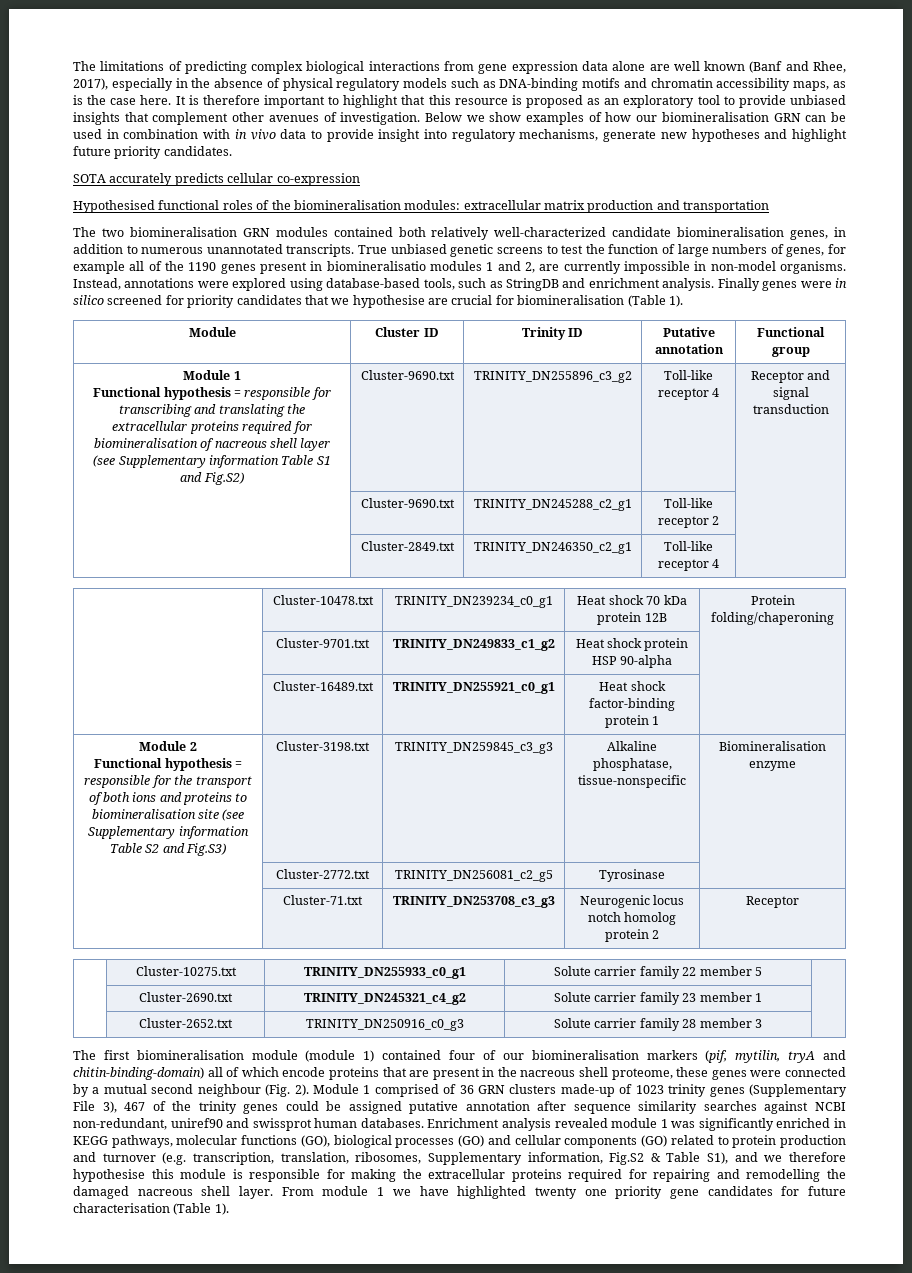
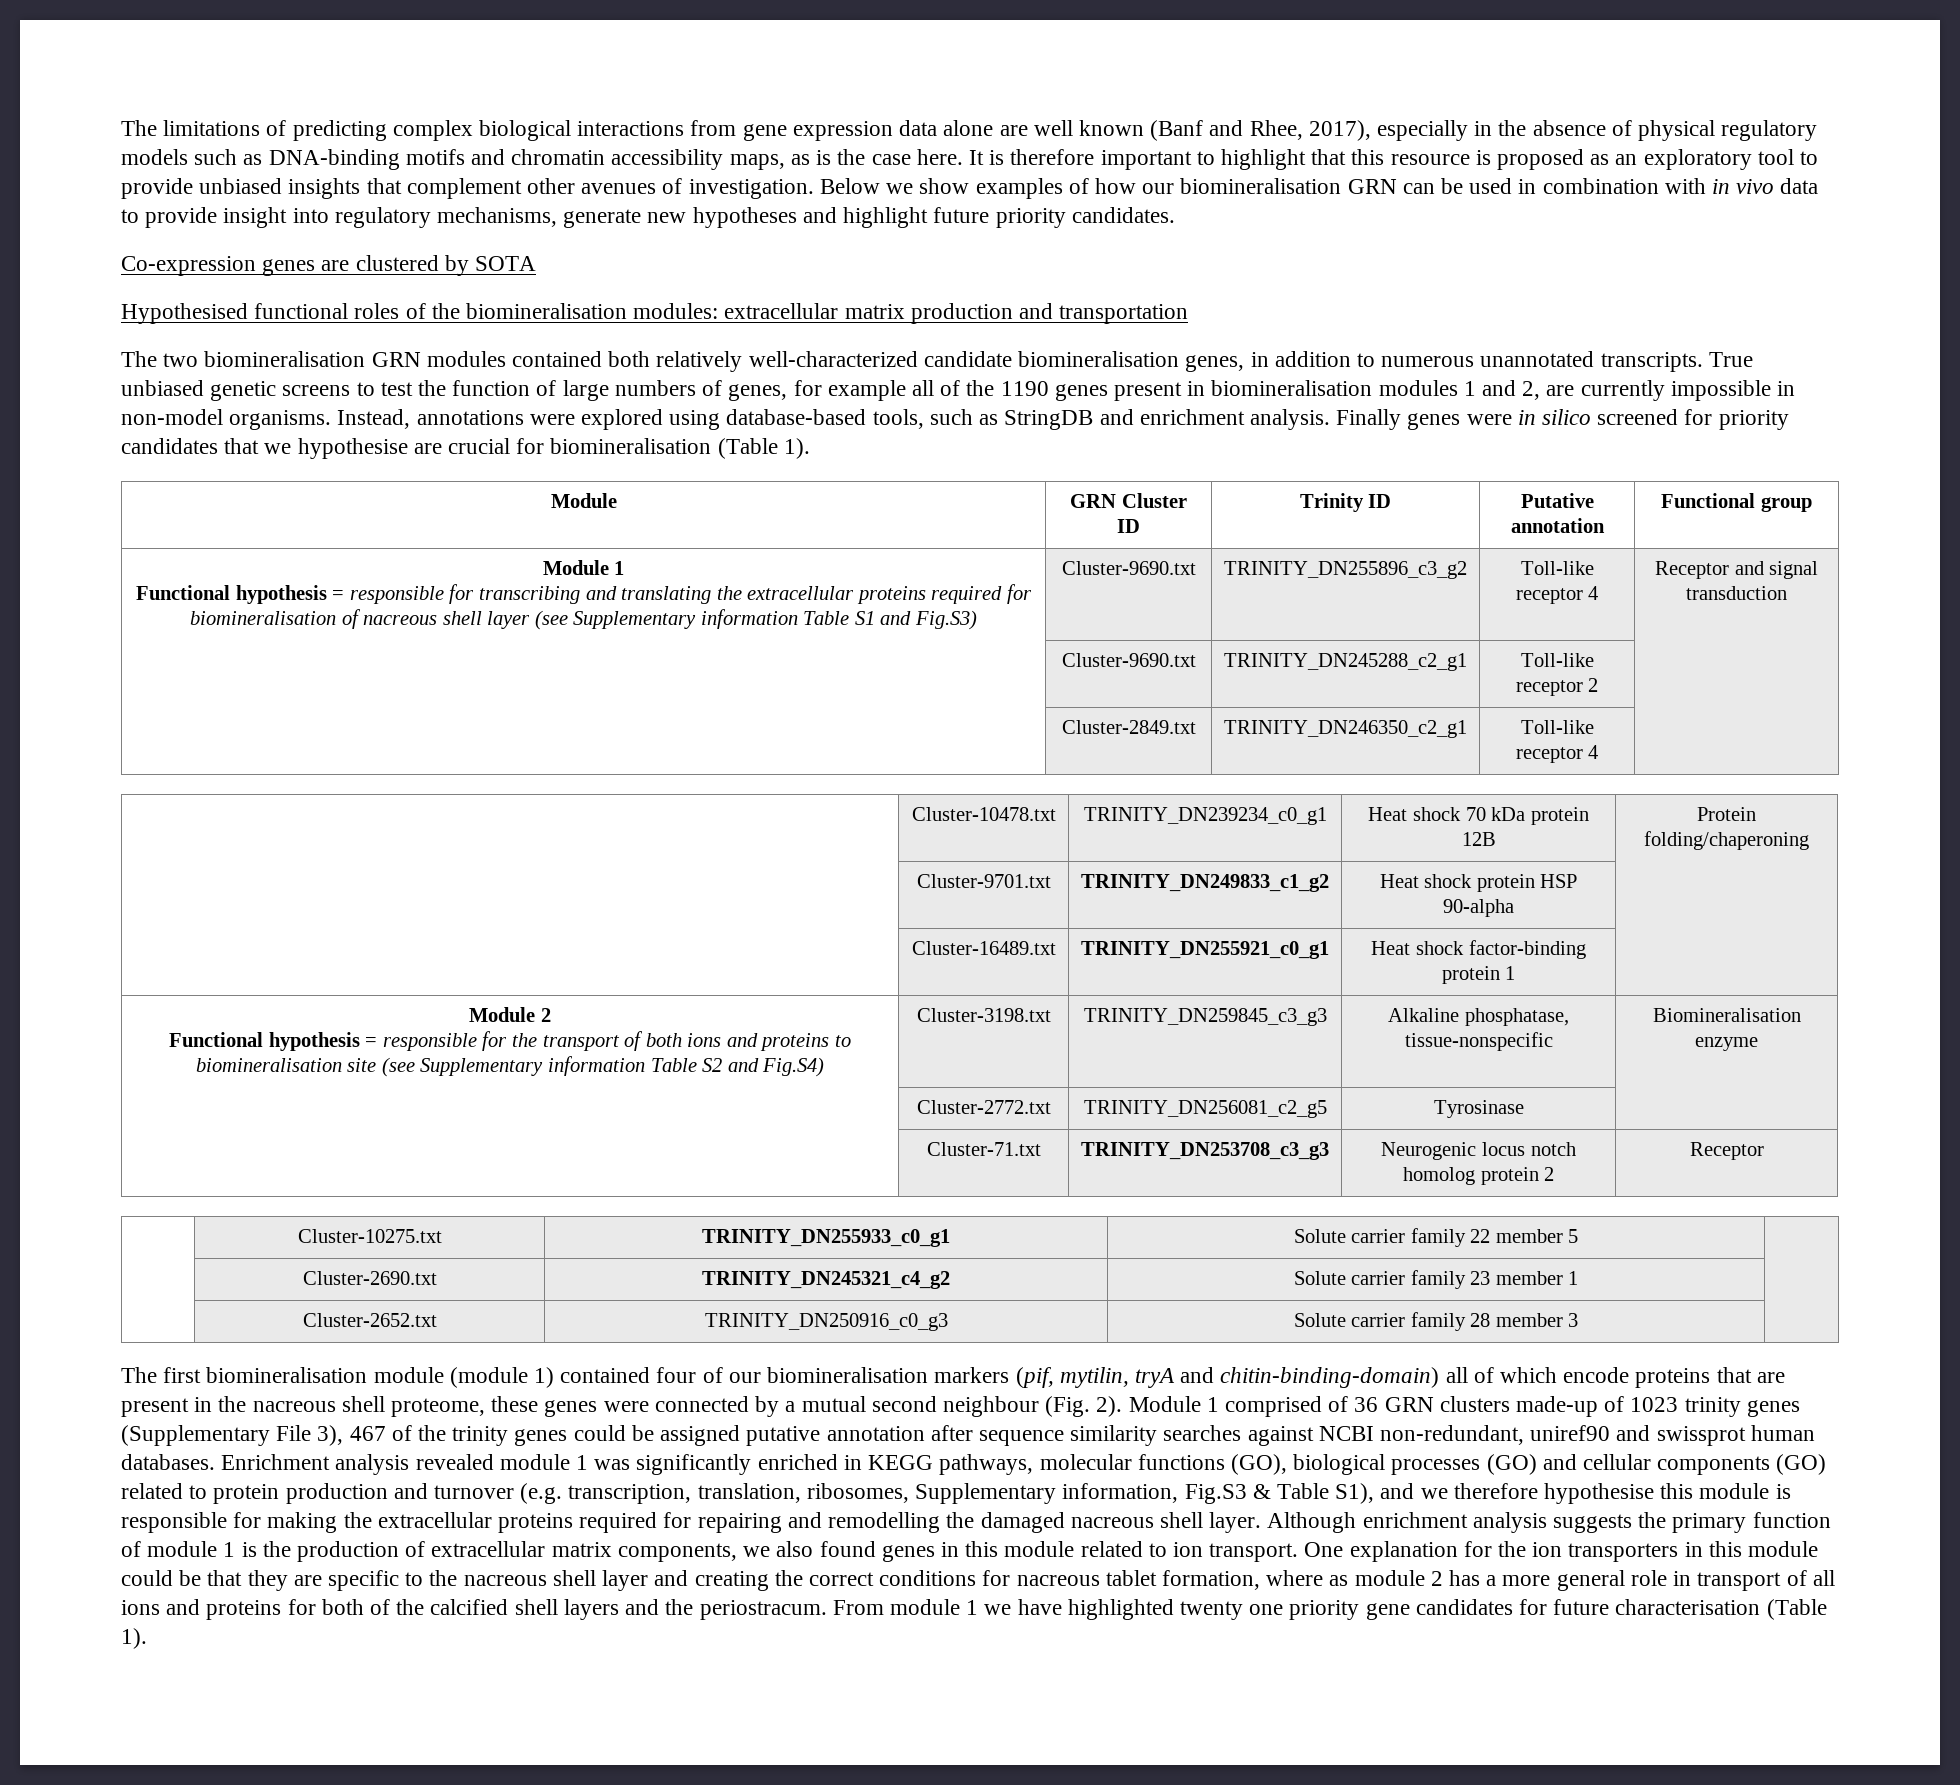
[73,173,360,186] SOTA accurately predicts cellular co-expression -> [121,255,537,276] Co-expression genes are clustered by SOTA
[326,261,426,271] biomineralisatio -> [1211,380,1373,396] biomineralisation
(236, 332) none -> [1070,494,1117,508] GRN
[203,472,244,485] Fig.S2) -> [914,610,977,630] Fig.S3)
[186,843,227,856] Fig.S3) -> [762,1057,825,1077] Fig.S4)
[609,1152,645,1165] Fig.S2 -> [1184,1484,1247,1504] Fig.S3
(274, 1192) none -> [1267,1512,1831,1533] [121,1541,1819,1562] [121,1570,1835,1591] [121,1599,827,1620] Although enrichment analysis suggests the primary function of module 1 is the production of extracellular matrix components, we also found genes in this module related to ion transport. One explanation for the ion transporters in this module could be that they are specific to the nacreous shell layer and creating the correct conditions for nacreous tablet formation, where as module 2 has a more general role in transport of all ions and proteins for both of the calcified shell layers and the periostracum.

